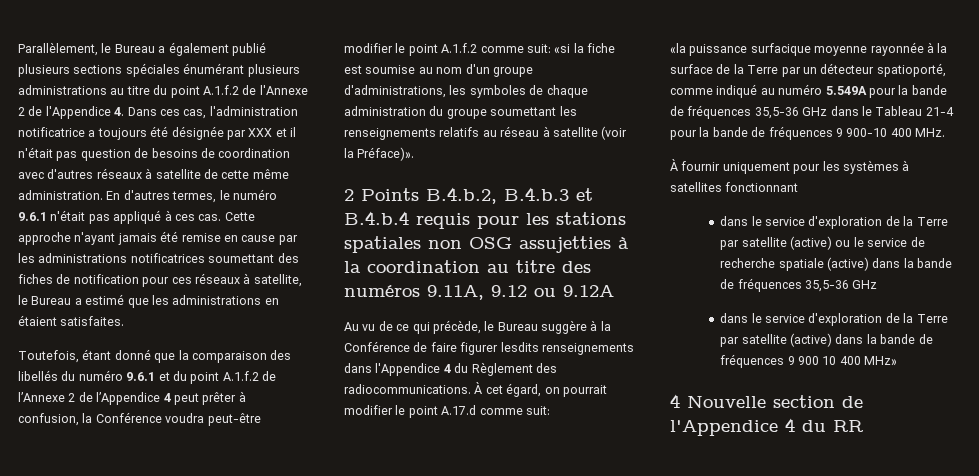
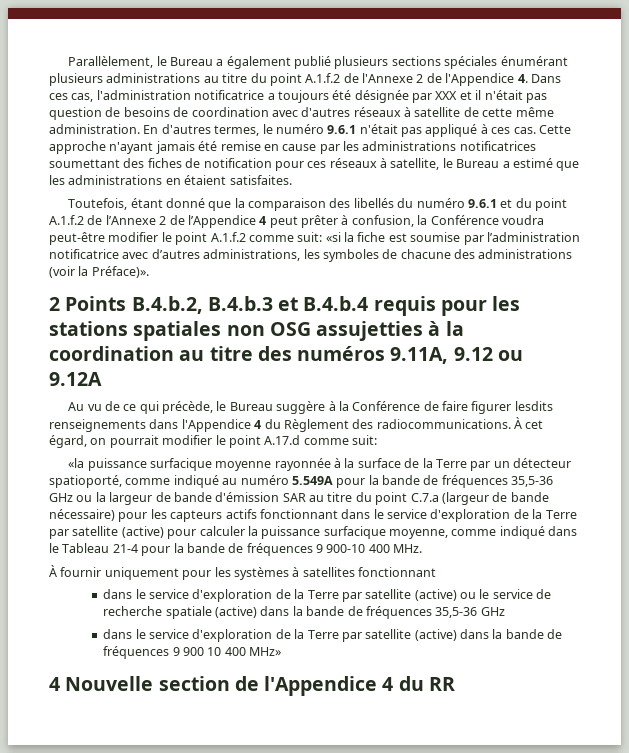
[418,64,533,77] [344,85,588,98] [344,106,577,119] [344,126,598,140] au nom d'un groupe d'administrations, les symboles de chaque administration du groupe soumettant les renseignements relatifs au réseau à satellite -> [463,232,580,245] [49,249,573,262] par l’administration notificatrice avec d’autres administrations, les symboles de chacune des administrations
(828, 111) none -> [76,492,549,505] [49,509,577,522] [49,526,545,539] ou la largeur de bande d'émission SAR au titre du point C.7.a (largeur de bande nécessaire) pour les capteurs actifs fonctionnant dans le service d'exploration de la Terre par satellite (active) pour calculer la puissance surfacique moyenne, comme indiqué

